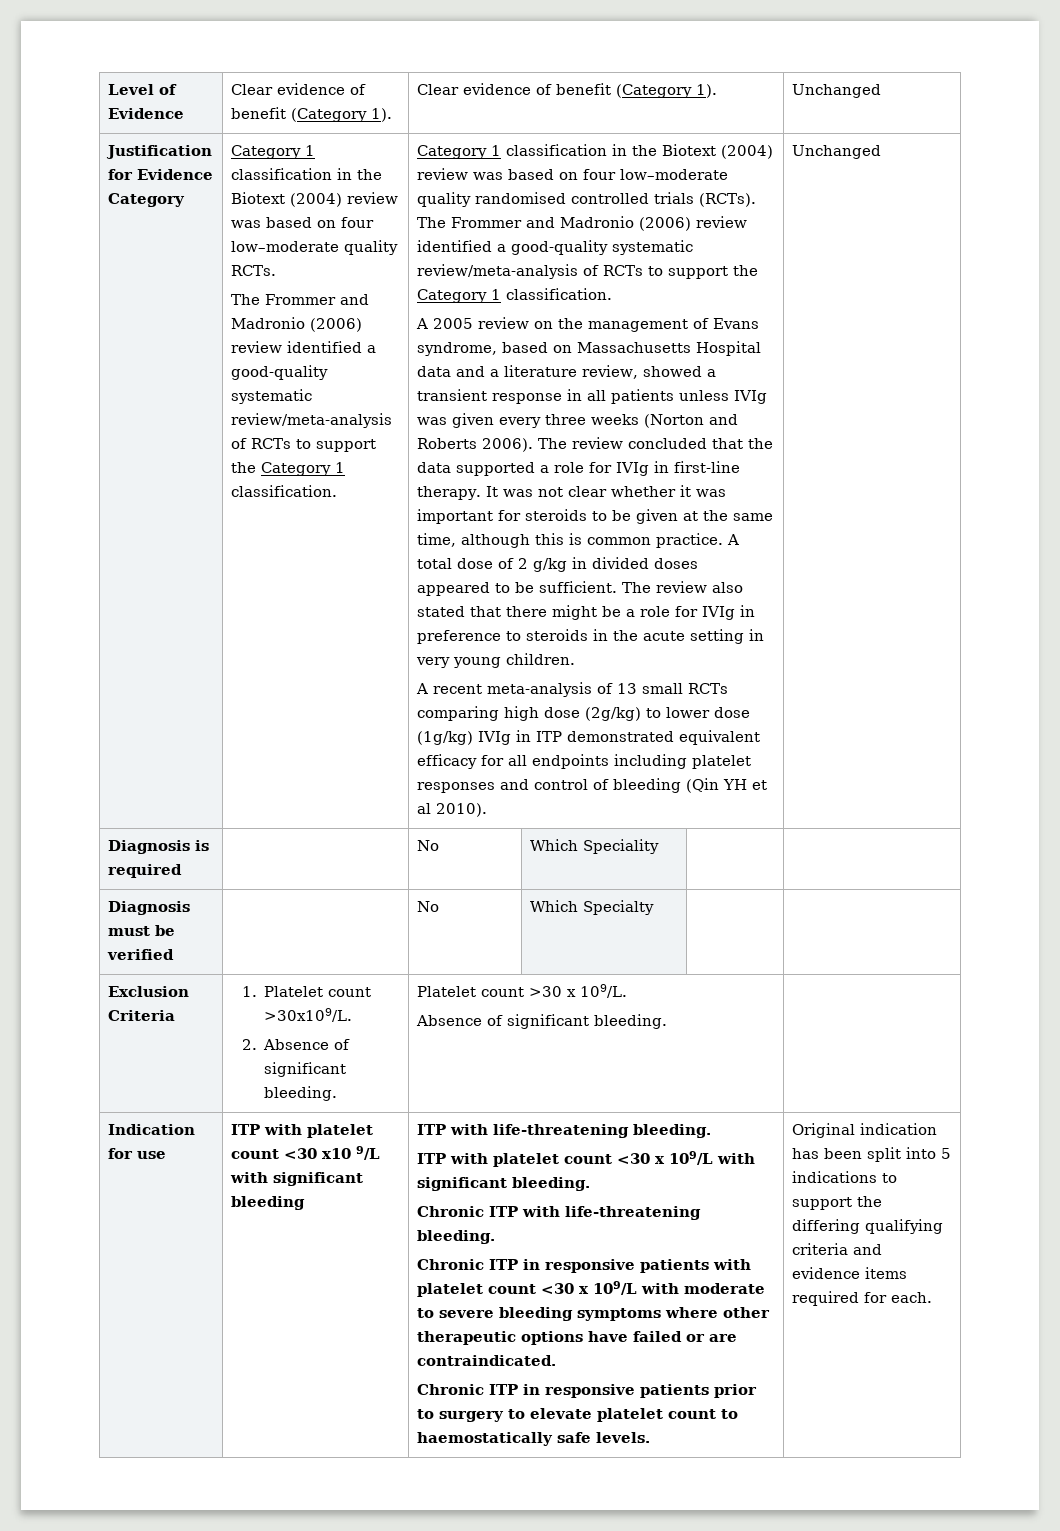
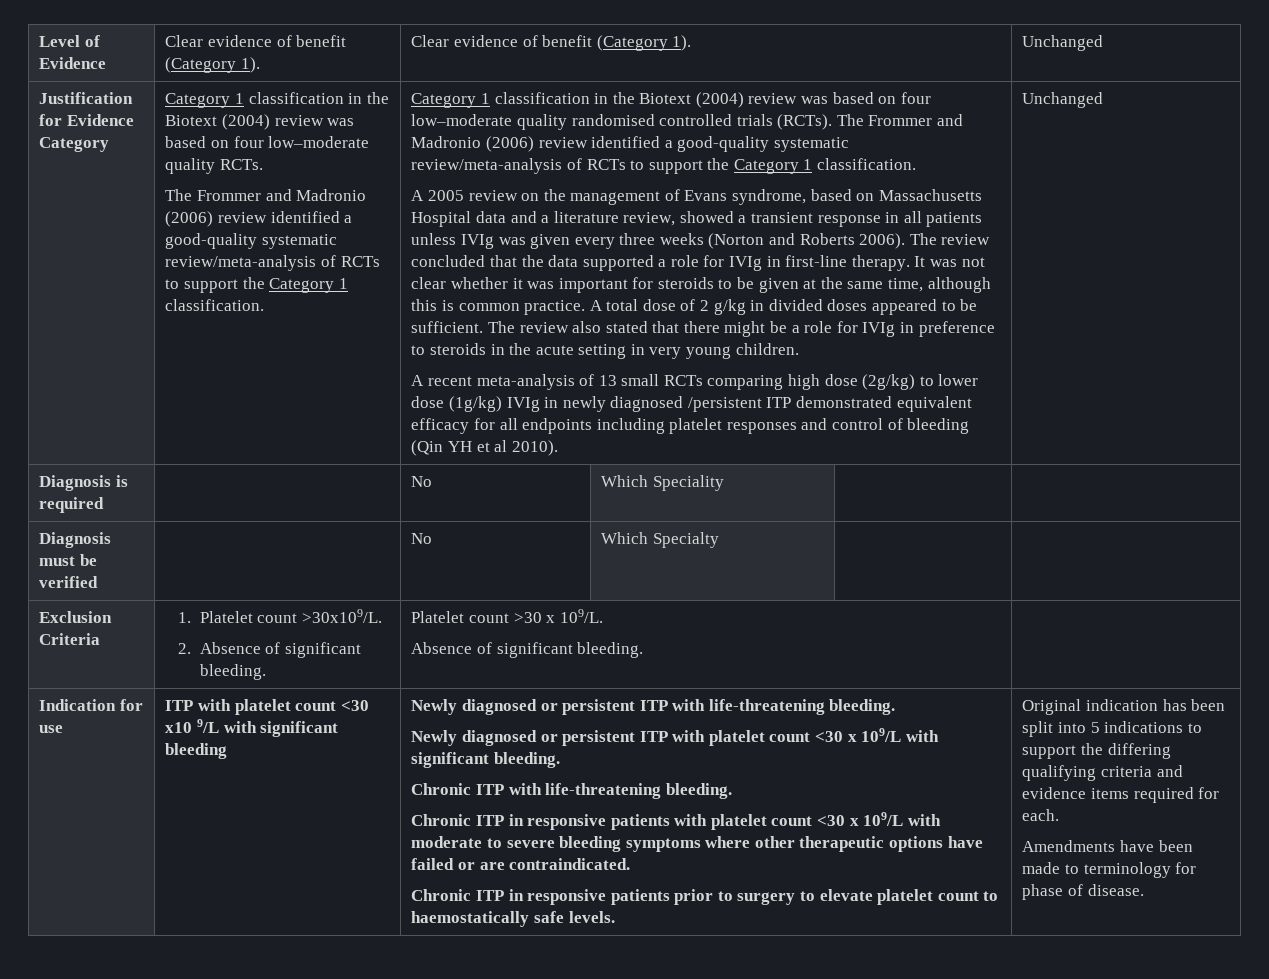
(531, 736) none -> [562,396,762,412] newly diagnosed /persistent
[416,1124,711,1138] ITP with life-threatening bleeding. // -> [411,699,896,715] [411,730,636,746] Newly diagnosed or persistent ITP with life-threatening bleeding. // Newly diagnosed or persistent
(932, 1297) none -> [1022,840,1193,852] [1022,862,1197,878] [1022,884,1144,900] // Amendments have been made to terminology for phase of disease.

